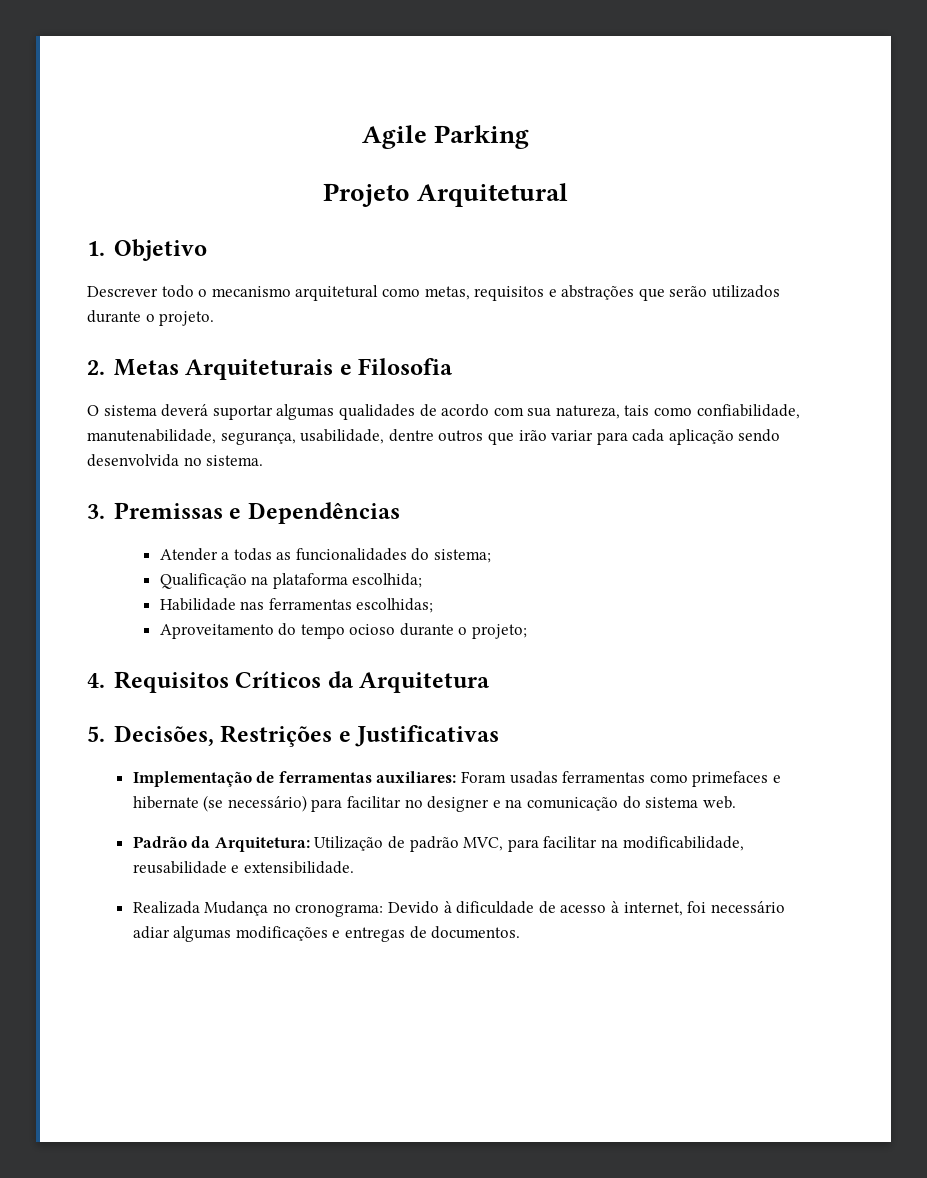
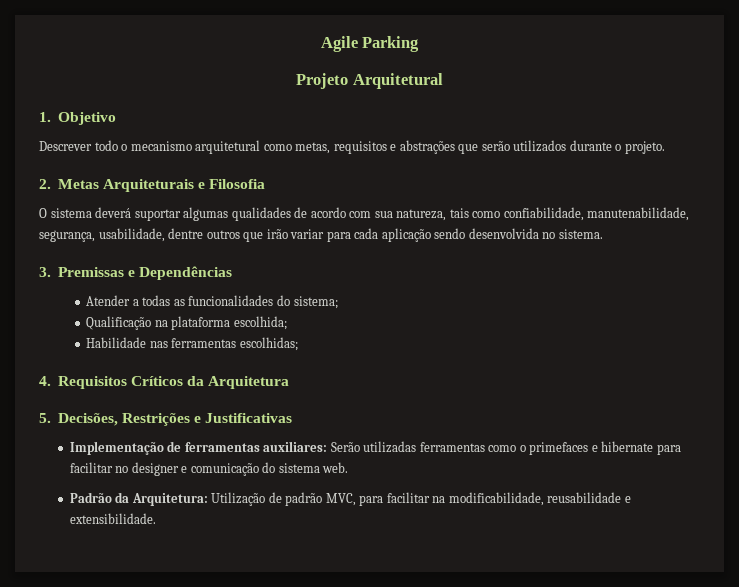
[159,623,528,639] // Aproveitamento do tempo ocioso durante o projeto; -> (298, 344) none
[460,771,558,784] Foram usadas -> [330,441,417,453] Serão utilizadas
(688, 778) none -> [519,445,526,452] o
[203,795,307,812] (se necessário) -> (654, 446) none
[505,799,523,808] na -> (188, 469) none
[132,901,785,917] [132,926,521,942] // Realizada Mudança no cronograma: Devido à dificuldade de acesso à internet, foi necessário adiar algumas modificações e entregas de documentos. -> (156, 518) none

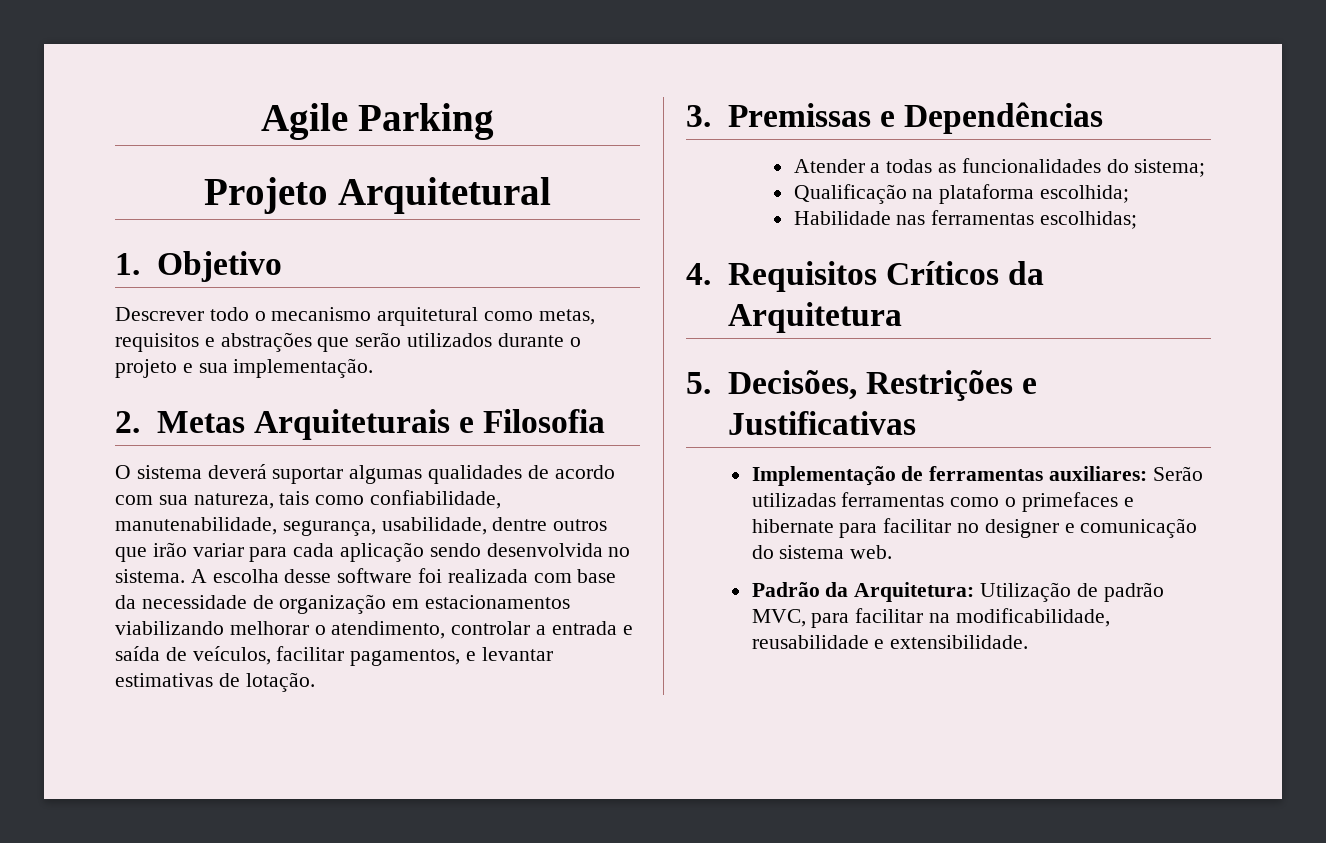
[624,141,665,154] projeto. -> [115,358,374,378] projeto e sua implementação.
(603, 234) none -> [190,568,617,583] [115,594,571,614] [115,621,633,639] [115,646,553,666] [115,672,315,692] A escolha desse software foi realizada com base da necessidade de organização em estacionamentos viabilizando melhorar o atendimento, controlar a entrada e saída de veículos, facilitar pagamentos, e levantar estimativas de lotação.

